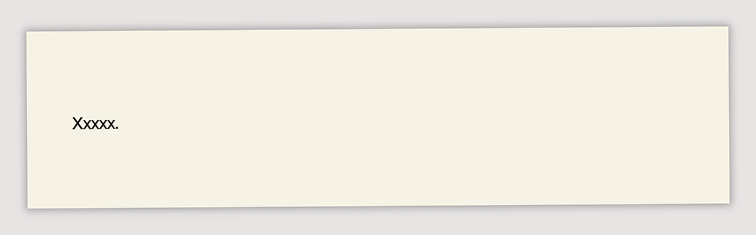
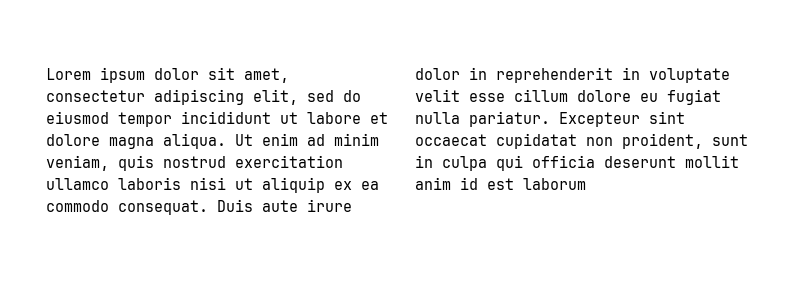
[71,116,120,130] Xxxxx. -> [46,67,289,83] [46,89,361,105] [46,111,388,127] [46,133,379,149] [46,155,343,171] [46,177,379,193] [46,199,352,215] [415,67,730,83] [415,89,721,105] [415,111,685,127] [415,133,748,149] [415,155,739,171] [415,177,586,190] Lorem ipsum dolor sit amet, consectetur adipiscing elit, sed do eiusmod tempor incididunt ut labore et dolore magna aliqua. Ut enim ad minim veniam, quis nostrud exercitation ullamco laboris nisi ut aliquip ex ea commodo consequat. Duis aute irure dolor in reprehenderit in voluptate velit esse cillum dolore eu fugiat nulla pariatur. Excepteur sint occaecat cupidatat non proident, sunt in culpa qui officia deserunt mollit anim id est laborum

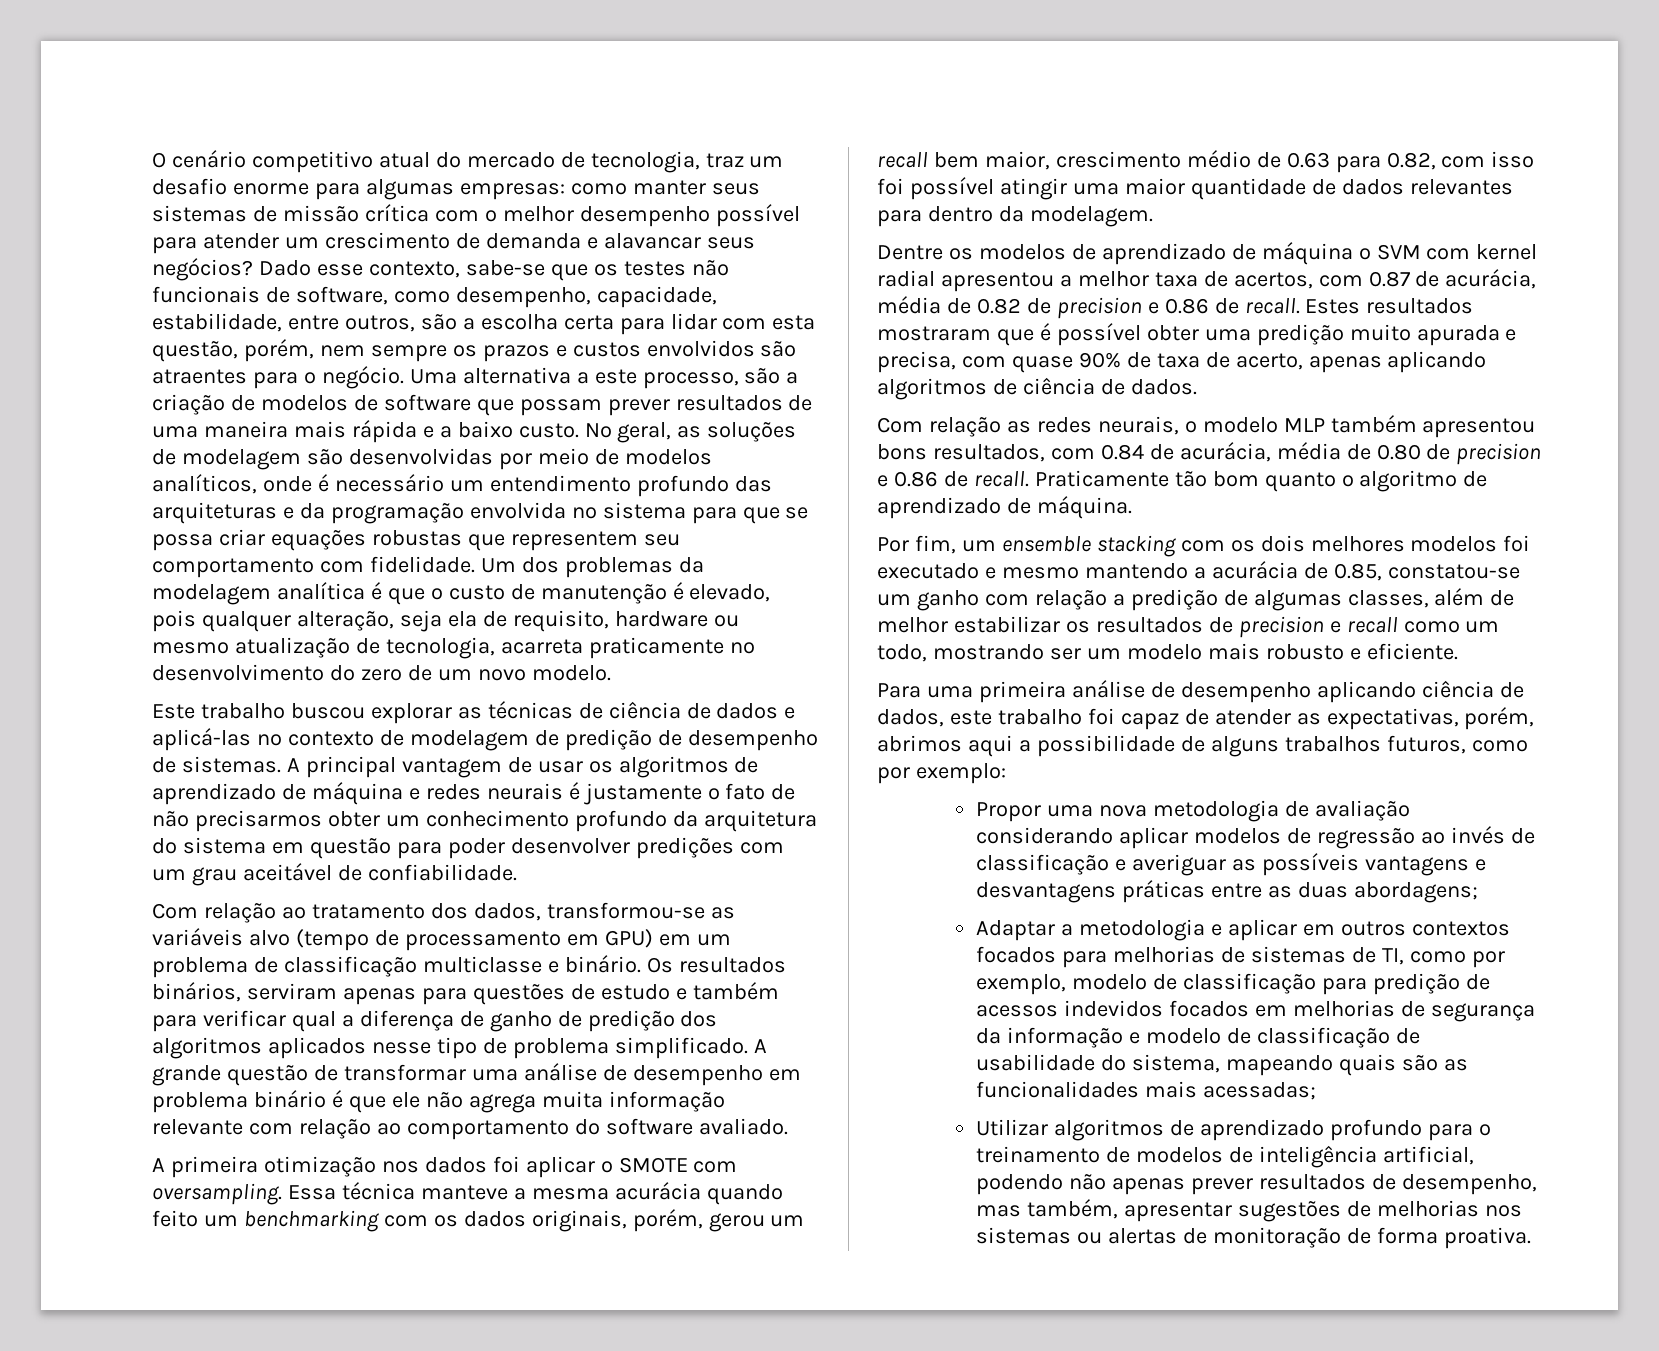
[46,67,289,83] [46,89,361,105] [46,111,388,127] [46,133,379,149] [46,155,343,171] [46,177,379,193] [46,199,352,215] [415,67,730,83] [415,89,721,105] [415,111,685,127] [415,133,748,149] [415,155,739,171] [415,177,586,190] Lorem ipsum dolor sit amet, consectetur adipiscing elit, sed do eiusmod tempor incididunt ut labore et dolore magna aliqua. Ut enim ad minim veniam, quis nostrud exercitation ullamco laboris nisi ut aliquip ex ea commodo consequat. Duis aute irure dolor in reprehenderit in voluptate velit esse cillum dolore eu fugiat nulla pariatur. Excepteur sint occaecat cupidatat non proident, sunt in culpa qui officia deserunt mollit anim id est laborum -> [152,150,784,173] [152,178,760,200] [152,204,800,227] [152,232,755,254] [152,258,729,281] [152,286,717,308] [152,313,816,335] [152,339,797,362] [152,366,799,389] [152,394,813,416] [152,420,797,443] [152,448,712,470] [152,474,772,497] [152,502,809,524] [152,529,680,551] [152,556,704,578] [152,582,771,605] [152,610,739,632] [152,637,755,659] [152,664,611,681] [152,701,796,724] [152,728,818,751] [152,756,759,778] [152,782,796,805] [152,810,817,832] [152,837,784,859] [152,863,517,886] [152,902,735,923] [152,928,731,951] [152,955,786,978] [152,982,779,1005] [152,1010,718,1032] [152,1037,767,1059] [152,1063,801,1086] [152,1090,725,1113] [152,1118,788,1140] [152,1156,738,1178] [152,1182,783,1205] [152,1209,805,1232] [877,150,1535,173] [877,177,1513,200] [877,206,1153,227] [877,242,1538,265] [877,269,1537,292] [877,296,1474,319] [877,323,1517,346] [877,351,1487,373] [877,377,1197,400] [877,415,1536,438] [877,442,1542,465] [877,470,1488,492] [877,496,1132,519] [877,535,1531,557] [877,561,1520,581] [877,588,1515,611] [877,616,1500,638] [877,643,1458,662] [877,680,1524,703] [877,707,1535,730] [877,735,1528,757] [877,763,1006,784] [976,800,1410,822] [976,826,1535,849] [976,853,1486,876] [976,880,1478,903] [976,919,1510,941] [976,946,1505,968] [976,973,1490,995] [976,1000,1535,1022] [976,1027,1420,1048] [976,1054,1468,1076] [976,1081,1317,1100] [976,1119,1491,1141] [976,1145,1474,1168] [976,1174,1537,1195] [976,1199,1522,1222] [976,1227,1531,1249] O cenário competitivo atual do mercado de tecnologia, traz um desafio enorme para algumas empresas: como manter seus sistemas de missão crítica com o melhor desempenho possível para atender um crescimento de demanda e alavancar seus negócios? Dado esse contexto, sabe-se que os testes não funcionais de software, como desempenho, capacidade, estabilidade, entre outros, são a escolha certa para lidar com esta questão, porém, nem sempre os prazos e custos envolvidos são atraentes para o negócio. Uma alternativa a este processo, são a criação de modelos de software que possam prever resultados de uma maneira mais rápida e a baixo custo. No geral, as soluções de modelagem são desenvolvidas por meio de modelos analíticos, onde é necessário um entendimento profundo das arquiteturas e da programação envolvida no sistema para que se possa criar equações robustas que representem seu comportamento com fidelidade. Um dos problemas da modelagem analítica é que o custo de manutenção é elevado, pois qualquer alteração, seja ela de requisito, hardware ou mesmo atualização de tecnologia, acarreta praticamente no desenvolvimento do zero de um novo modelo. // Este trabalho buscou explorar as técnicas de ciência de dados e aplicá-las no contexto de modelagem de predição de desempenho de sistemas. A principal vantagem de usar os algoritmos de aprendizado de máquina e redes neurais é justamente o fato de não precisarmos obter um conhecimento profundo da arquitetura do sistema em questão para poder desenvolver predições com um grau aceitável de confiabilidade. // Com relação ao tratamento dos dados, transformou-se as variáveis alvo (tempo de processamento em GPU) em um problema de classificação multiclasse e binário. Os resultados binários, serviram apenas para questões de estudo e também para verificar qual a diferença de ganho de predição dos algoritmos aplicados nesse tipo de problema simplificado. A grande questão de transformar uma análise de desempenho em problema binário é que ele não agrega muita informação relevante com relação ao comportamento do software avaliado. // A primeira otimização nos dados foi aplicar o SMOTE com oversampling. Essa técnica manteve a mesma acurácia quando feito um benchmarking com os dados originais, porém, gerou um recall bem maior, crescimento médio de 0.63 para 0.82, com isso foi possível atingir uma maior quantidade de dados relevantes para dentro da modelagem. // Dentre os modelos de aprendizado de máquina o SVM com kernel radial apresentou a melhor taxa de acertos, com 0.87 de acurácia, média de 0.82 de precision e 0.86 de recall. Estes resultados mostraram que é possível obter uma predição muito apurada e precisa, com quase 90% de taxa de acerto, apenas aplicando algoritmos de ciência de dados. // Com relação as redes neurais, o modelo MLP também apresentou bons resultados, com 0.84 de acurácia, média de 0.80 de precision e 0.86 de recall. Praticamente tão bom quanto o algoritmo de aprendizado de máquina. // Por fim, um ensemble stacking com os dois melhores modelos foi executado e mesmo mantendo a acurácia de 0.85, constatou-se um ganho com relação a predição de algumas classes, além de melhor estabilizar os resultados de precision e recall como um todo, mostrando ser um modelo mais robusto e eficiente. // Para uma primeira análise de desempenho aplicando ciência de dados, este trabalho foi capaz de atender as expectativas, porém, abrimos aqui a possibilidade de alguns trabalhos futuros, como por exemplo: // Propor uma nova metodologia de avaliação considerando aplicar modelos de regressão ao invés de classificação e averiguar as possíveis vantagens e desvantagens práticas entre as duas abordagens; // Adaptar a metodologia e aplicar em outros contextos focados para melhorias de sistemas de TI, como por exemplo, modelo de classificação para predição de acessos indevidos focados em melhorias de segurança da informação e modelo de classificação de usabilidade do sistema, mapeando quais são as funcionalidades mais acessadas; // Utilizar algoritmos de aprendizado profundo para o treinamento de modelos de inteligência artificial, podendo não apenas prever resultados de desempenho, mas também, apresentar sugestões de melhorias nos sistemas ou alertas de monitoração de forma proativa.

